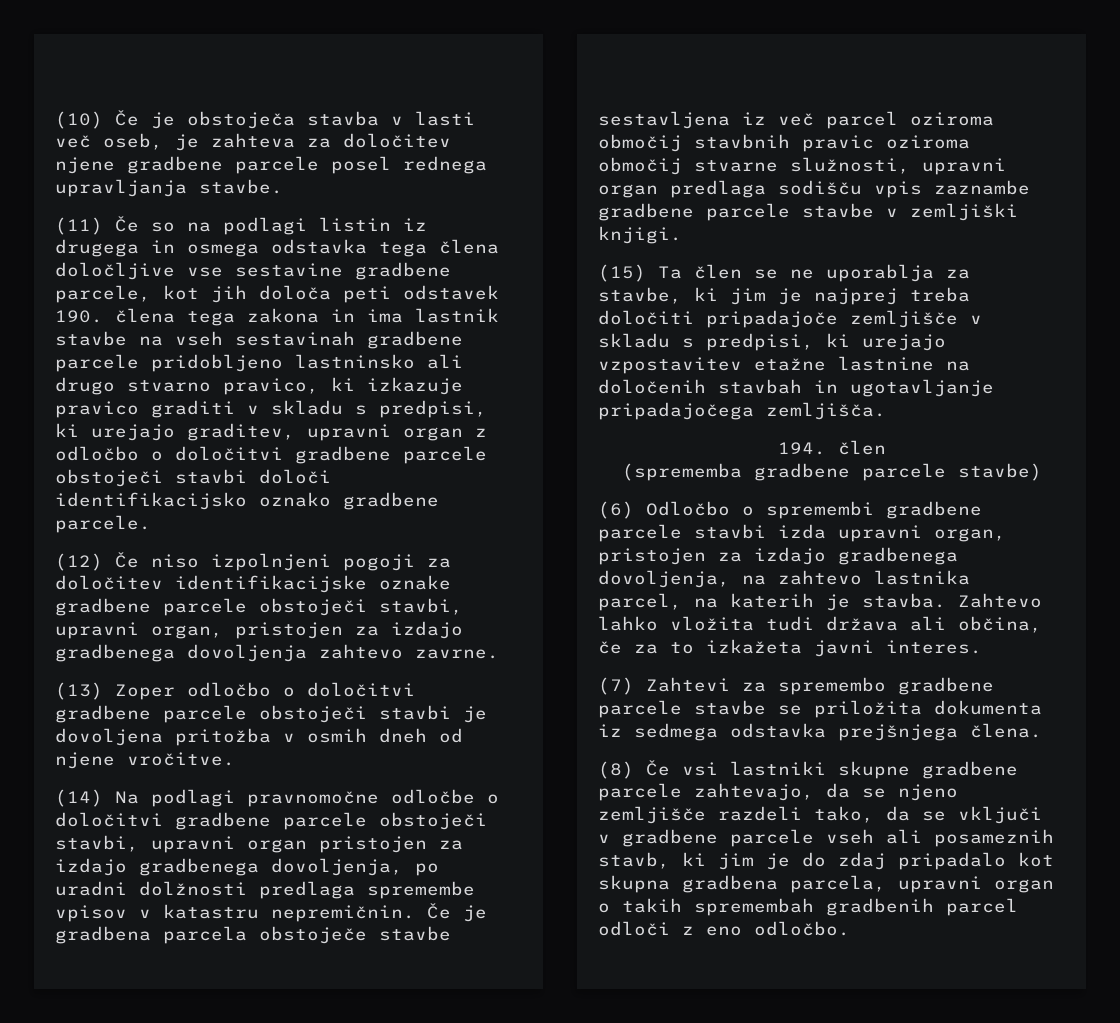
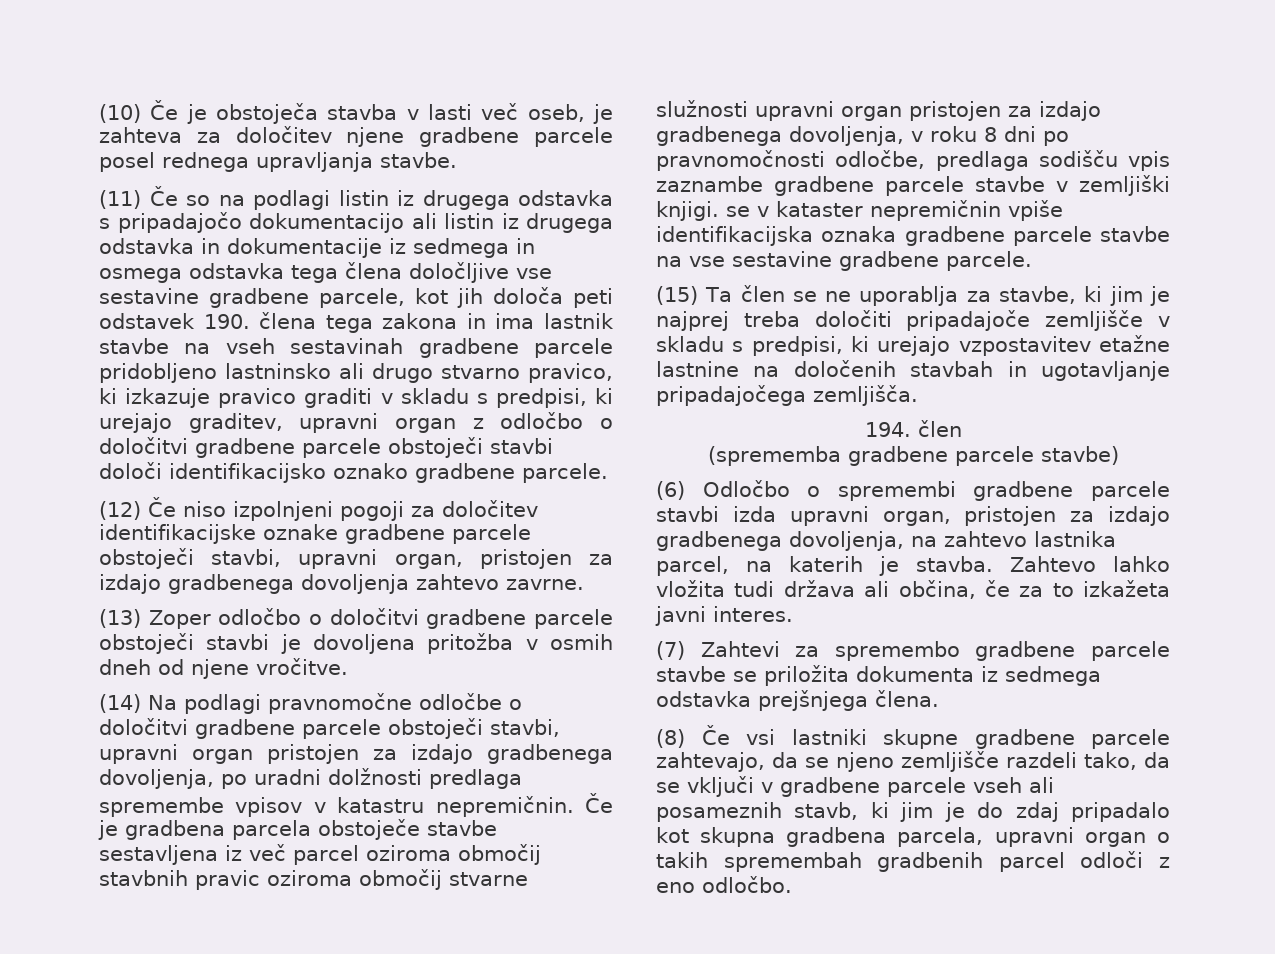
(139, 248) none -> [518,190,613,206] [99,212,613,233] [99,238,509,258] odstavka s pripadajočo dokumentacijo ali listin iz drugega odstavka in dokumentacije iz sedmega
[790,157,1006,175] [598,184,658,198] služnosti, upravni organ -> [656,100,1101,121] [656,126,1069,146] [656,150,926,171] služnosti upravni organ pristojen za izdajo gradbenega dovoljenja, v roku 8 dni po pravnomočnosti odločbe,
(682, 235) none -> [726,200,1063,221] [656,226,1170,246] [656,251,1032,271] se v kataster nepremičnin vpiše identifikacijska oznaka gradbene parcele stavbe na vse sestavine gradbene parcele.

